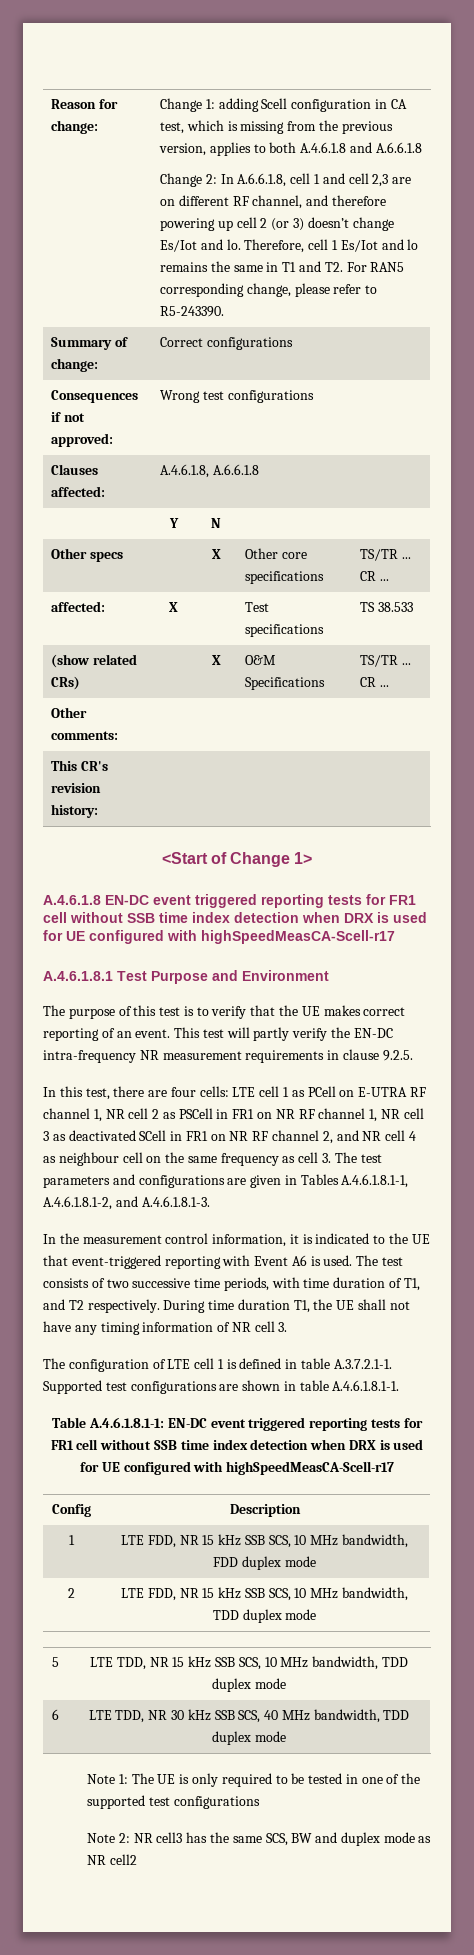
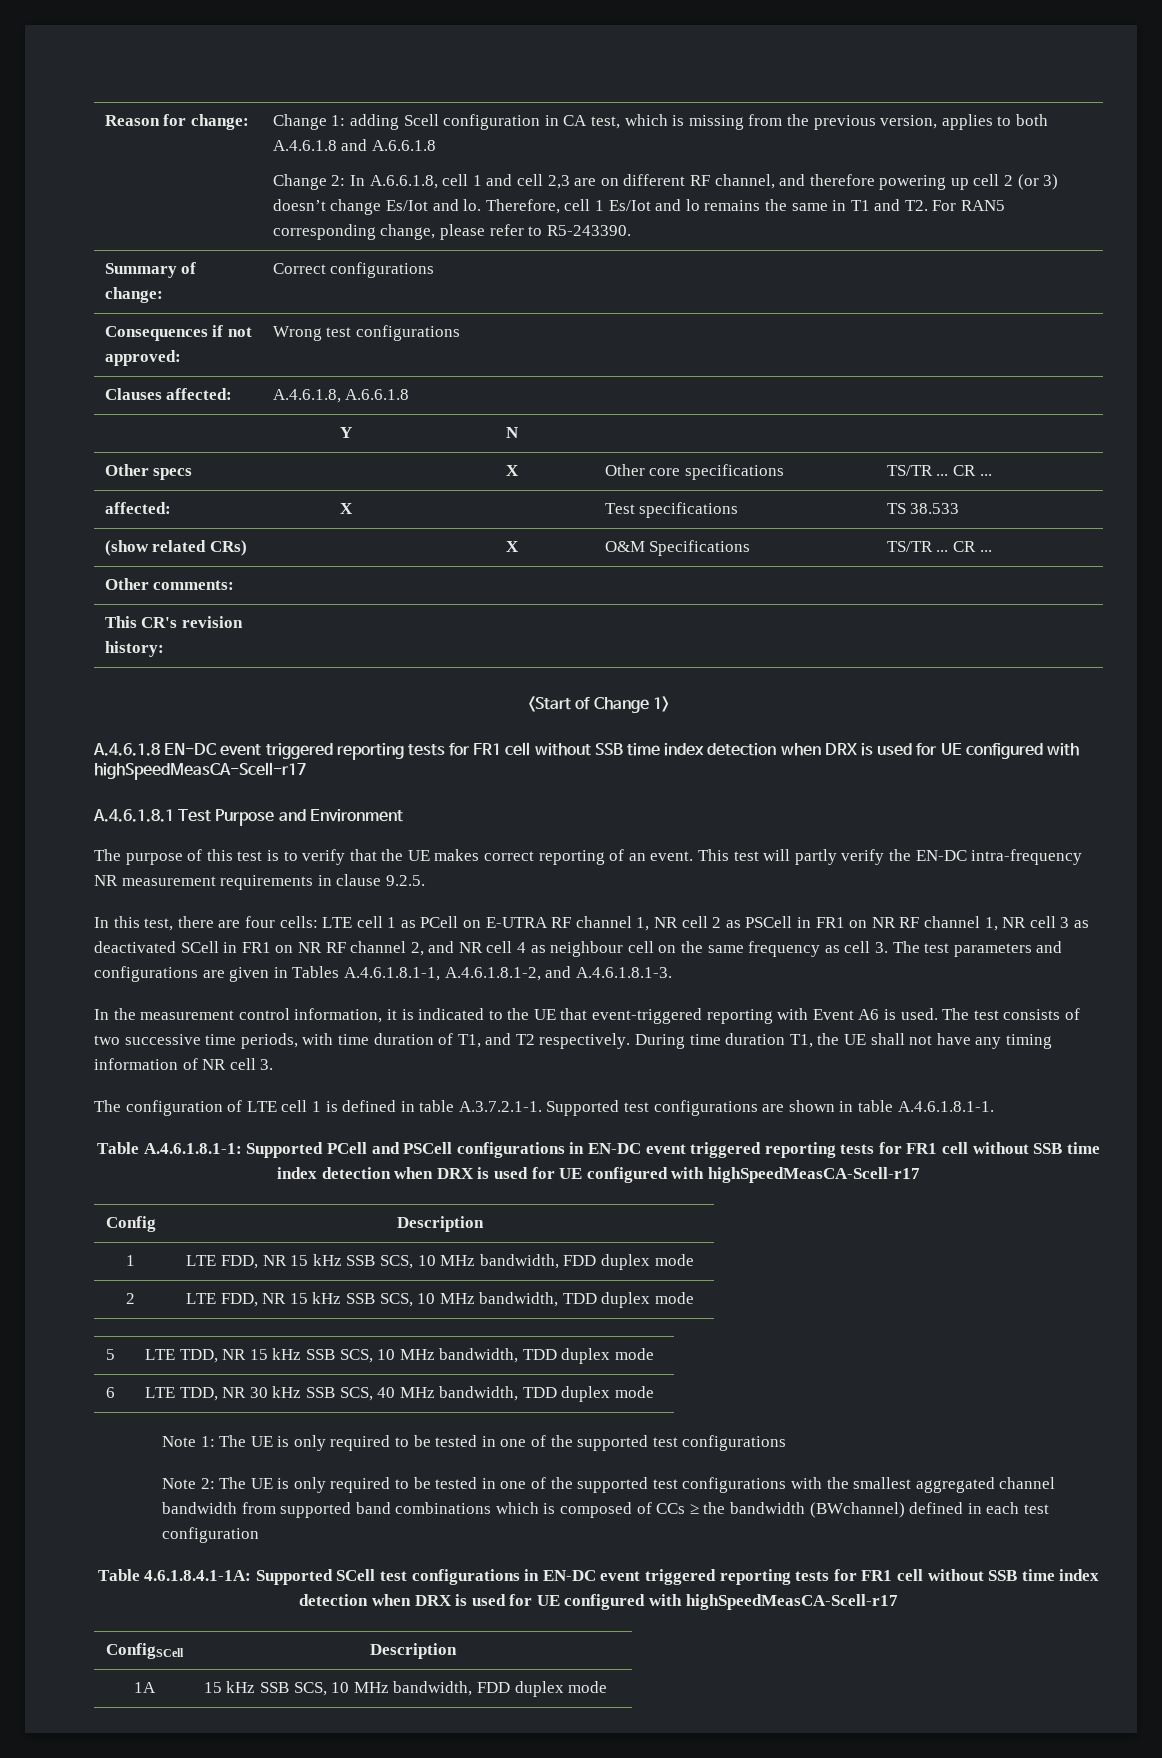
(165, 1422) none -> [246,1142,585,1158] Supported PCell and PSCell configurations in
[133,1832,432,1846] [87,1854,137,1865] NR cell3 has the same SCS, BW and duplex mode as NR cell2 -> [219,1477,1056,1493] [161,1502,1049,1518] [161,1527,259,1543] [97,1569,1100,1585] [299,1594,898,1610] [105,1643,184,1659] [369,1643,457,1659] [133,1682,156,1693] [203,1681,608,1697] The UE is only required to be tested in one of the supported test configurations with the smallest aggregated channel bandwidth from supported band combinations which is composed of CCs ≥ the bandwidth (BWchannel) defined in each test configuration // Table 4.6.1.8.4.1-1A: Supported SCell test configurations in EN-DC event triggered reporting tests for FR1 cell without SSB time index detection when DRX is used for UE configured with highSpeedMeasCA-Scell-r17 // ConfigSCell | Description // 1A | 15 kHz SSB SCS, 10 MHz bandwidth, FDD duplex mode

